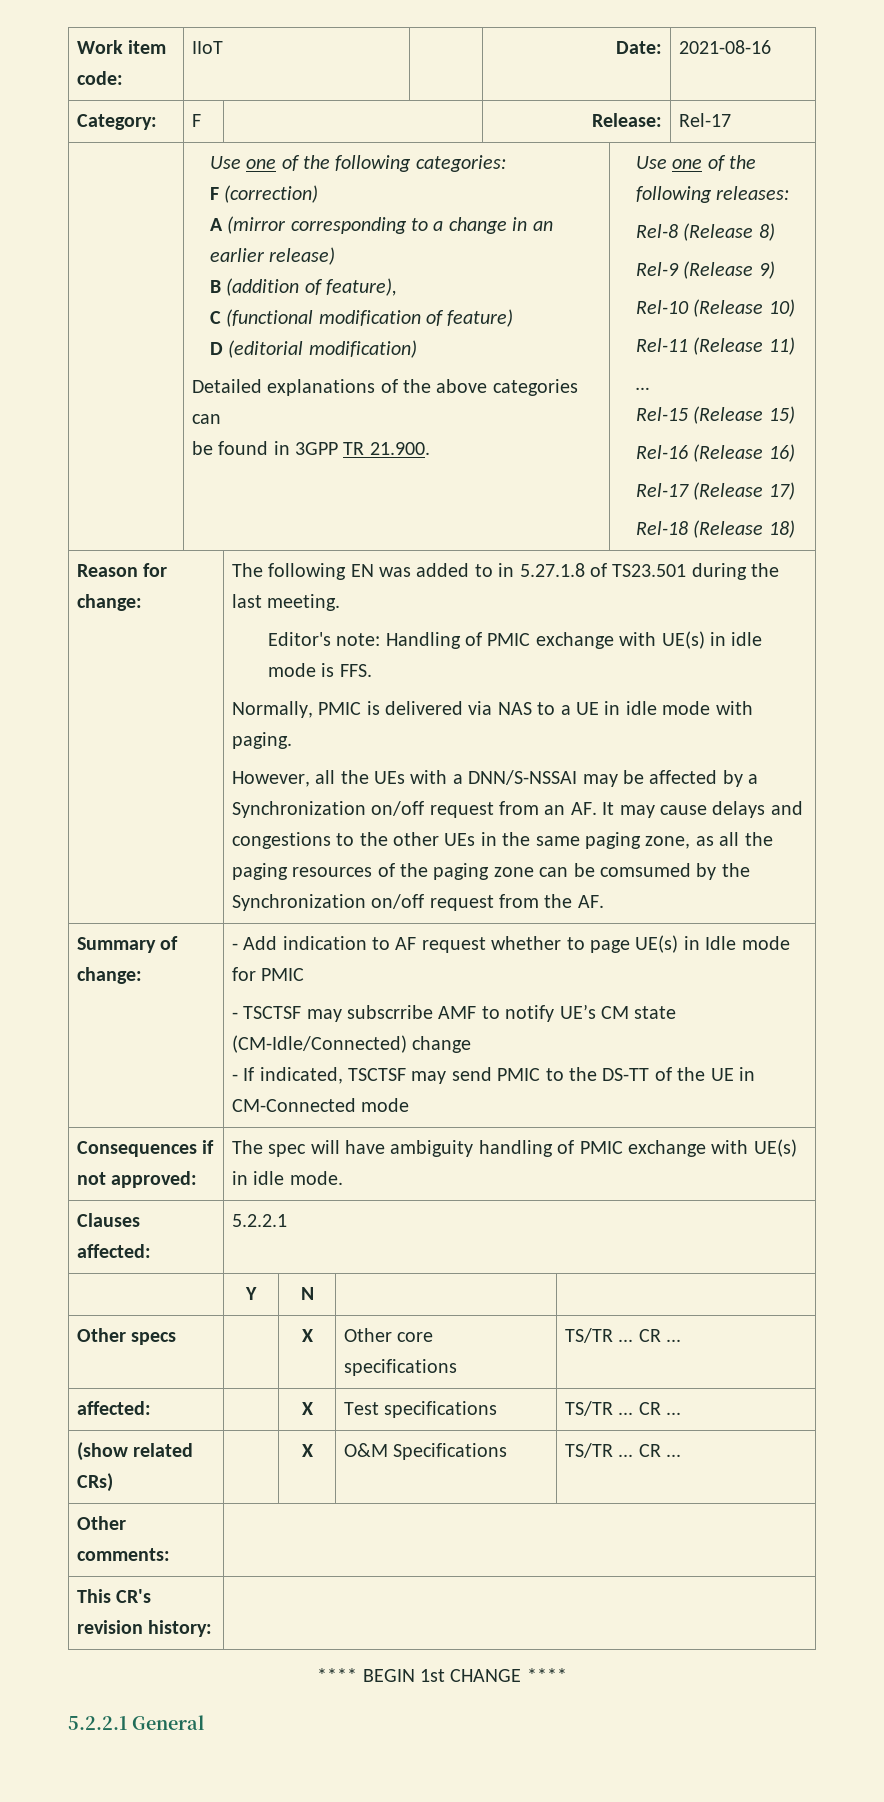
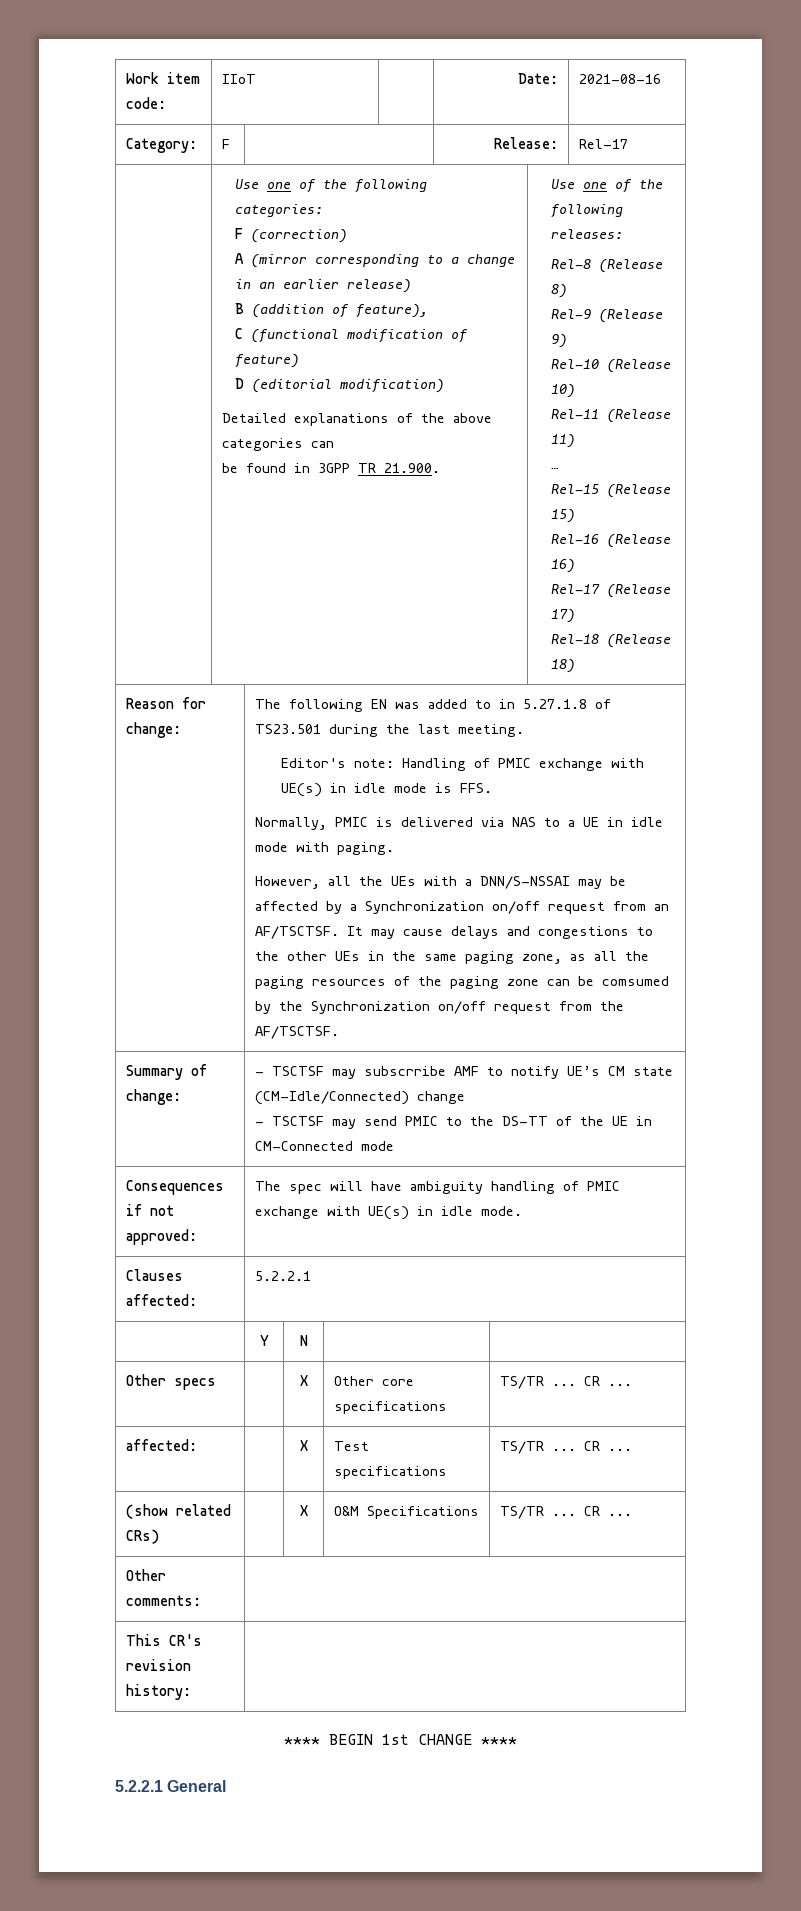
[570,802,597,815] AF. -> [254,926,339,939] AF/TSCTSF.
[577,895,604,908] AF. -> [254,1026,339,1039] AF/TSCTSF.
[243,935,790,953] [231,967,305,981] [231,1012,238,1019] Add indication to AF request whether to page UE(s) in Idle mode for PMIC // - -> (264, 1074) none
[243,1067,343,1084] If indicated, -> (264, 1124) none

